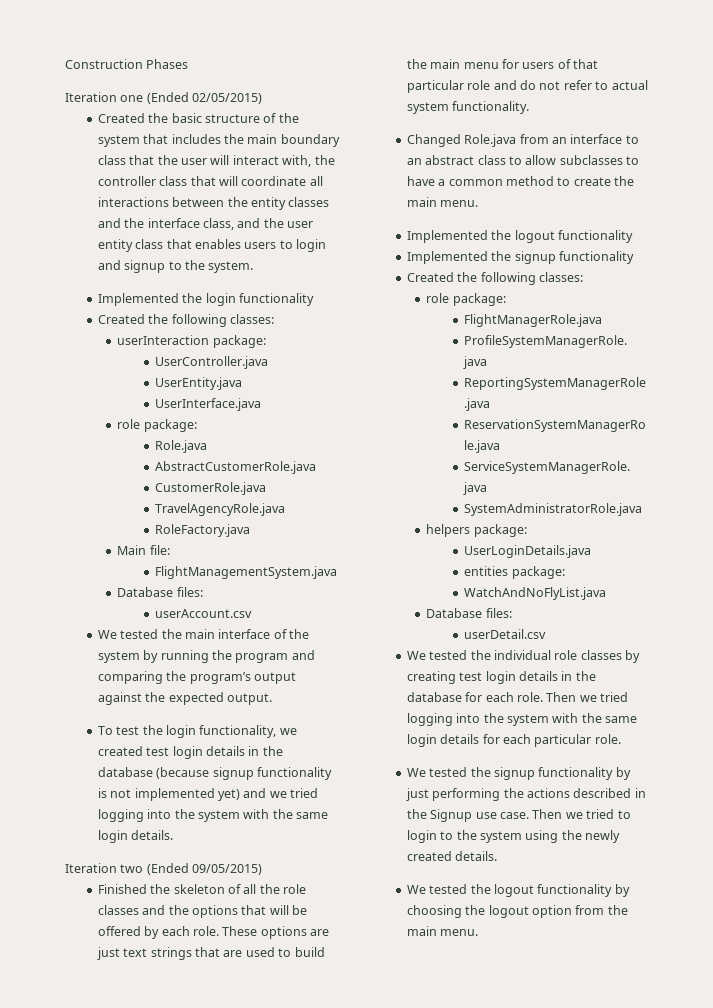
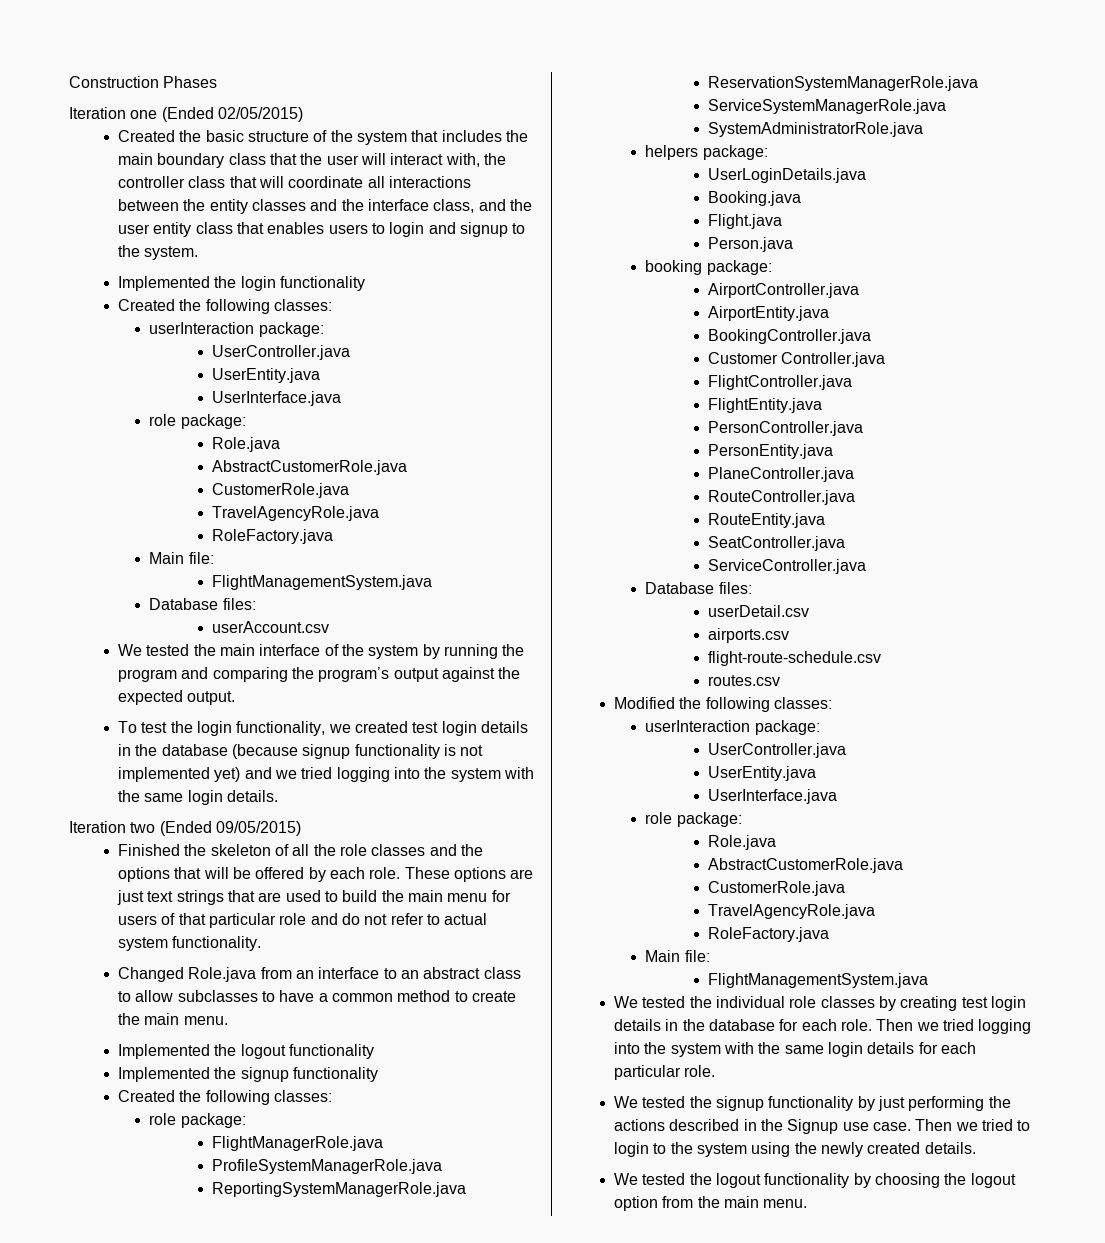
[464,566,565,579] [464,587,607,600] [426,608,512,618] [464,629,547,639] entities package: // WatchAndNoFlyList.java // Database files: // userDetail.csv -> [708,191,802,206] [708,214,783,229] [708,237,794,252] [645,260,772,275] [708,283,860,298] [708,306,830,321] [708,329,872,344] [708,352,886,367] [708,375,853,390] [708,398,823,413] [708,421,864,436] [708,444,834,459] [708,467,855,482] [708,490,856,505] [708,513,826,528] [708,536,846,551] [708,559,867,574] [645,582,752,594] [708,605,810,617] [708,628,790,643] [708,651,882,666] [708,675,781,686] [613,697,832,712] [645,720,820,735] [708,743,847,758] [708,766,817,781] [708,789,838,804] [645,812,742,827] [708,835,777,850] [708,858,904,873] [708,881,846,896] [708,904,876,919] [708,927,830,942] [645,950,710,962] [708,973,929,988] Booking.java // Flight.java // Person.java // booking package: // AirportController.java // AirportEntity.java // BookingController.java // Customer Controller.java // FlightController.java // FlightEntity.java // PersonController.java // PersonEntity.java // PlaneController.java // RouteController.java // RouteEntity.java // SeatController.java // ServiceController.java // Database files: // userDetail.csv // airports.csv // flight-route-schedule.csv // routes.csv // Modified the following classes: // userInteraction package: // UserController.java // UserEntity.java // UserInterface.java // role package: // Role.java // AbstractCustomerRole.java // CustomerRole.java // TravelAgencyRole.java // RoleFactory.java // Main file: // FlightManagementSystem.java

